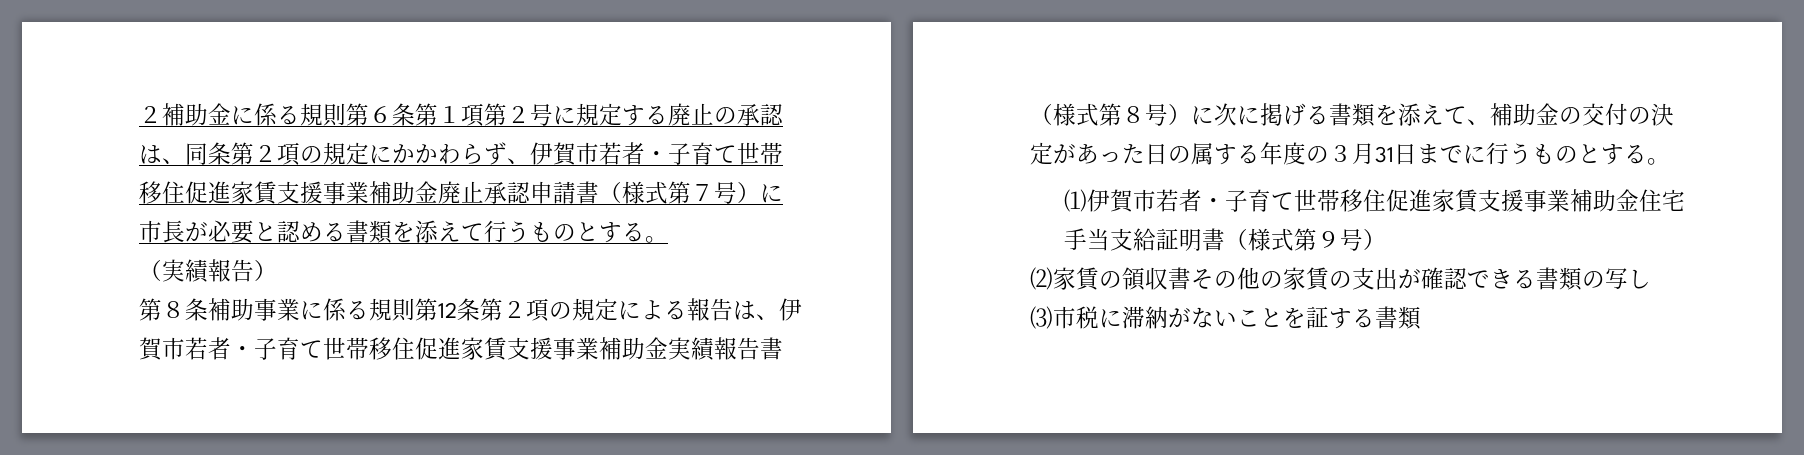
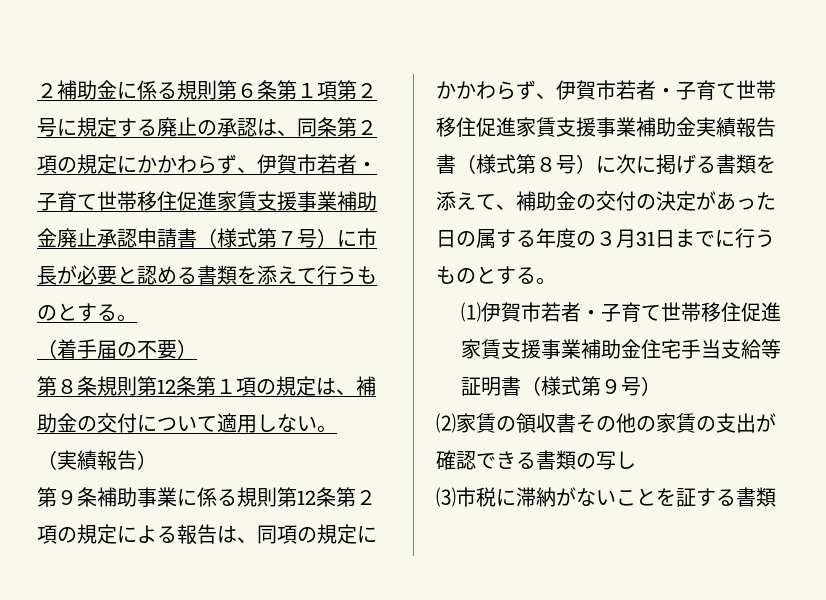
(668, 239) none -> [37,339,197,359] [37,376,376,396] [37,413,337,433] // （着手届の不要） // 第８条規則第12条第１項の規定は、補助金の交付について適用しない。
[162,301,185,318] ８ -> [57,490,77,505] ９
(779, 317) none -> [257,524,377,544] [436,80,556,100] 同項の規定にかかわらず、
(1156, 239) none -> [761,339,782,359] 等

